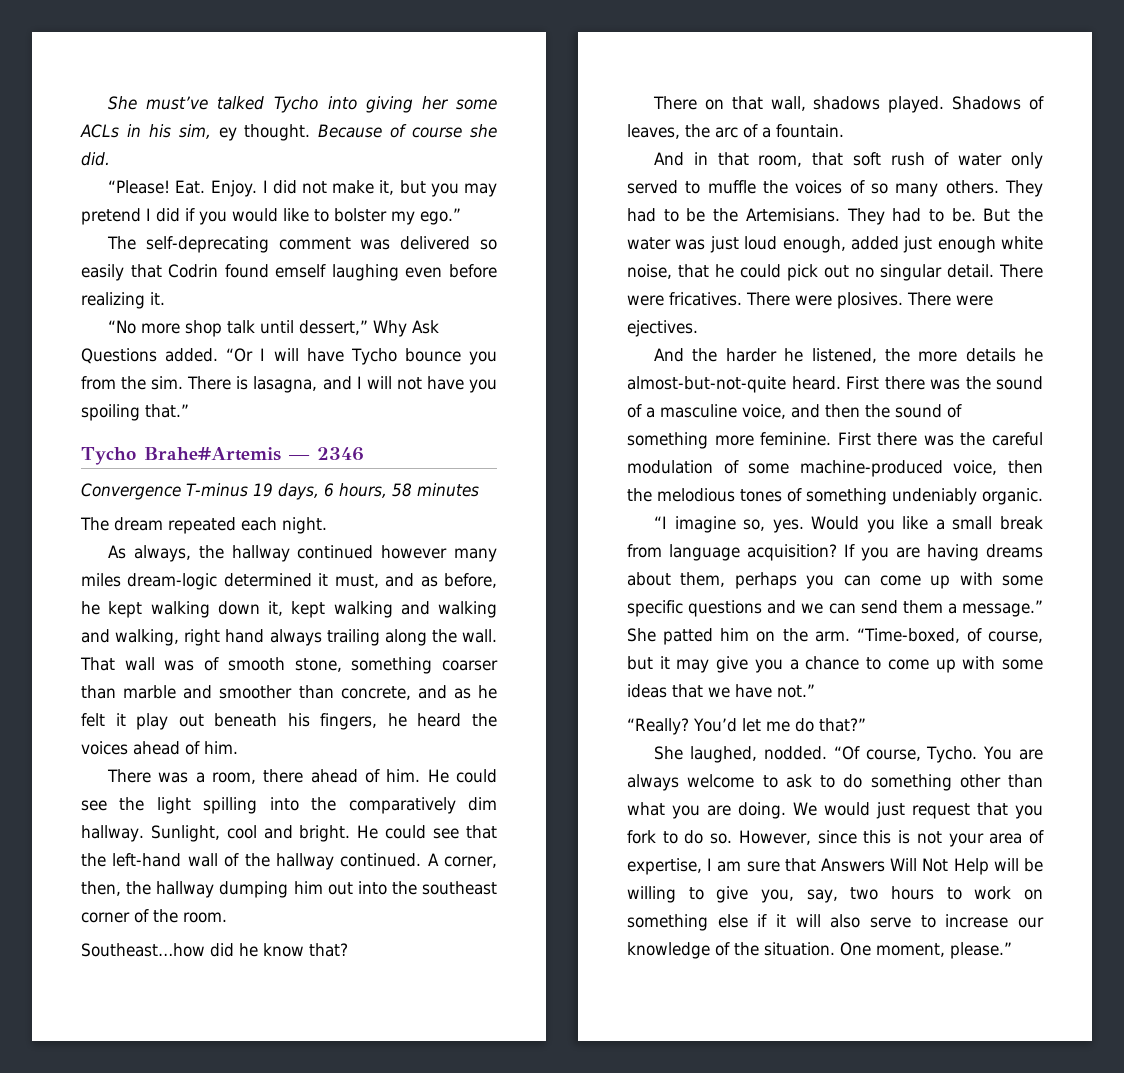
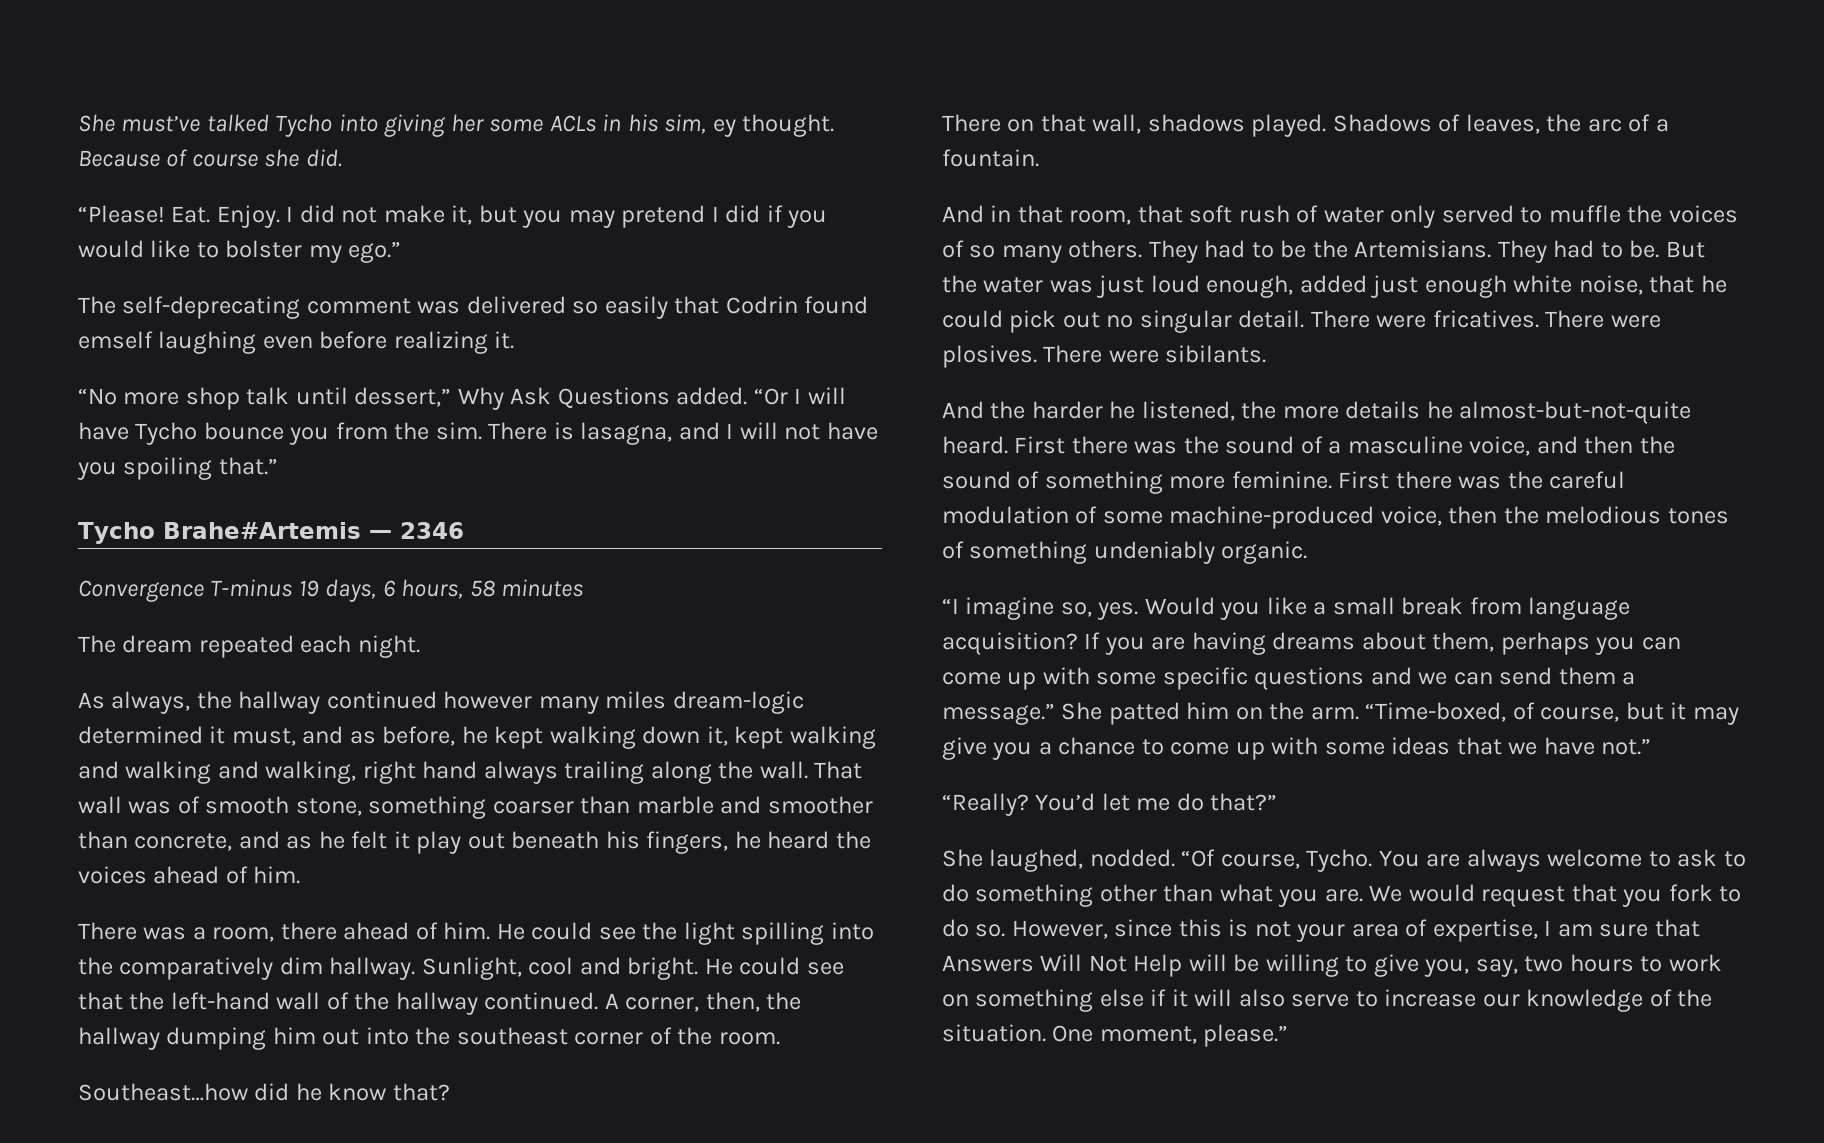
[627,320,698,337] ejectives. -> [1165,345,1267,363] sibilants.
[707,802,787,819] are doing. -> [1324,889,1363,902] are.
[875,802,905,819] just -> (1475, 893) none

